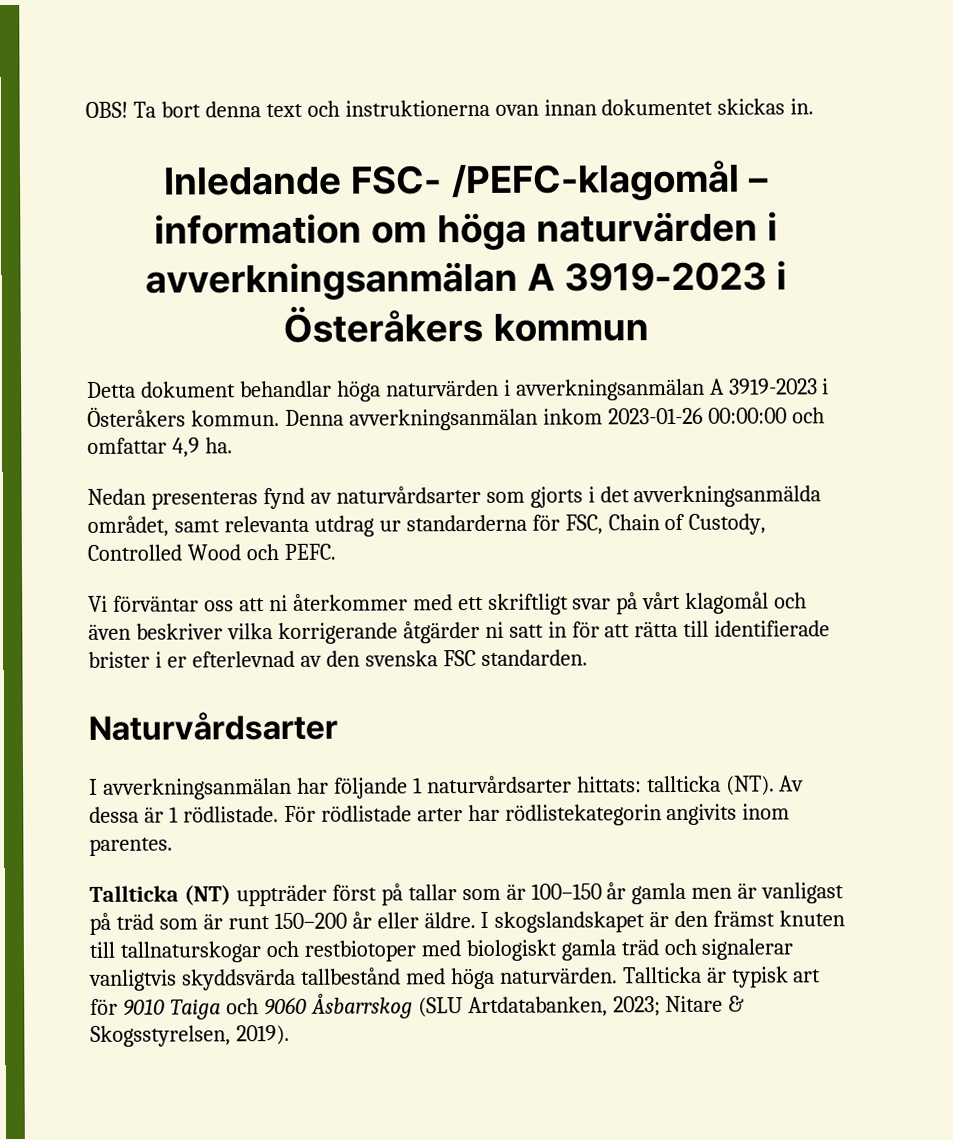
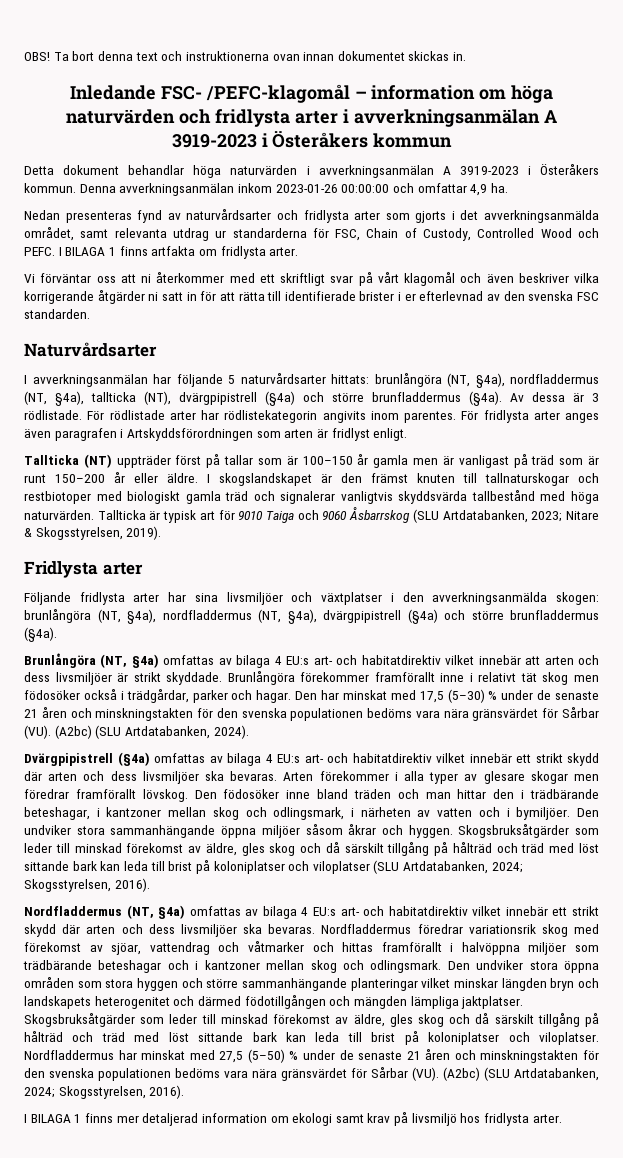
(758, 227) none -> [179,109,338,127] och fridlysta arter
(481, 494) none -> [276,210,381,223] och fridlysta arter
(336, 551) none -> [58,246,299,259] I BILAGA 1 finns artfakta om fridlysta arter.
[412,777,423,794] 1 -> [228,375,235,384] 5
[646,775,775,796] tallticka (NT). -> [374,373,599,388] [24,391,502,406] brunlångöra (NT, §4a), nordfladdermus (NT, §4a), tallticka (NT), dvärgpipistrell (§4a) och större brunfladdermus (§4a).
[168,806,179,823] 1 -> [592,393,599,402] 3
(173, 846) none -> [461,410,599,423] [24,428,408,441] För fridlysta arter anges även paragrafen i Artskyddsförordningen som arten är fridlyst enligt.
(290, 1035) none -> [24,561,143,578] [24,592,600,605] [24,609,599,624] [24,627,57,642] [24,653,600,668] [24,671,600,685] [24,689,599,703] [24,707,599,721] [24,725,249,739] [24,752,599,766] [24,771,599,784] [24,789,600,802] [24,807,600,820] [24,824,599,838] [24,842,599,856] [24,860,523,874] [24,878,150,892] [24,905,599,919] [24,924,599,937] [24,941,599,955] [23,960,600,973] [24,977,599,991] [24,995,524,1009] [24,1013,599,1027] [24,1031,600,1045] [24,1049,599,1063] [24,1067,599,1081] [24,1085,185,1099] [24,1112,562,1126] // Fridlysta arter // Följande fridlysta arter har sina livsmiljöer och växtplatser i den avverkningsanmälda skogen: brunlångöra (NT, §4a), nordfladdermus (NT, §4a), dvärgpipistrell (§4a) och större brunfladdermus (§4a). // Brunlångöra (NT, §4a) omfattas av bilaga 4 EU:s art- och habitatdirektiv vilket innebär att arten och dess livsmiljöer är strikt skyddade. Brunlångöra förekommer framförallt inne i relativt tät skog men födosöker också i trädgårdar, parker och hagar. Den har minskat med 17,5 (5–30) % under de senaste 21 åren och minskningstakten för den svenska populationen bedöms vara nära gränsvärdet för Sårbar (VU). (A2bc) (SLU Artdatabanken, 2024). // Dvärgpipistrell (§4a) omfattas av bilaga 4 EU:s art- och habitatdirektiv vilket innebär ett strikt skydd där arten och dess livsmiljöer ska bevaras. Arten förekommer i alla typer av glesare skogar men föredrar framförallt lövskog. Den födosöker inne bland träden och man hittar den i trädbärande beteshagar, i kantzoner mellan skog och odlingsmark, i närheten av vatten och i bymiljöer. Den undviker stora sammanhängande öppna miljöer såsom åkrar och hyggen. Skogsbruksåtgärder som leder till minskad förekomst av äldre, gles skog och då särskilt tillgång på hålträd och träd med löst sittande bark kan leda till brist på koloniplatser och viloplatser (SLU Artdatabanken, 2024; Skogsstyrelsen, 2016). // Nordfladdermus (NT, §4a) omfattas av bilaga 4 EU:s art- och habitatdirektiv vilket innebär ett strikt skydd där arten och dess livsmiljöer ska bevaras. Nordfladdermus föredrar variationsrik skog med förekomst av sjöar, vattendrag och våtmarker och hittas framförallt i halvöppna miljöer som trädbärande beteshagar och i kantzoner mellan skog och odlingsmark. Den undviker stora öppna områden som stora hyggen och större sammanhängande planteringar vilket minskar längden bryn och landskapets heterogenitet och därmed födotillgången och mängden lämpliga jaktplatser. Skogsbruksåtgärder som leder till minskad förekomst av äldre, gles skog och då särskilt tillgång på hålträd och träd med löst sittande bark kan leda till brist på koloniplatser och viloplatser. Nordfladdermus har minskat med 27,5 (5–50) % under de senaste 21 åren och minskningstakten för den svenska populationen bedöms vara nära gränsvärdet för Sårbar (VU). (A2bc) (SLU Artdatabanken, 2024; Skogsstyrelsen, 2016). // I BILAGA 1 finns mer detaljerad information om ekologi samt krav på livsmiljö hos fridlysta arter.

